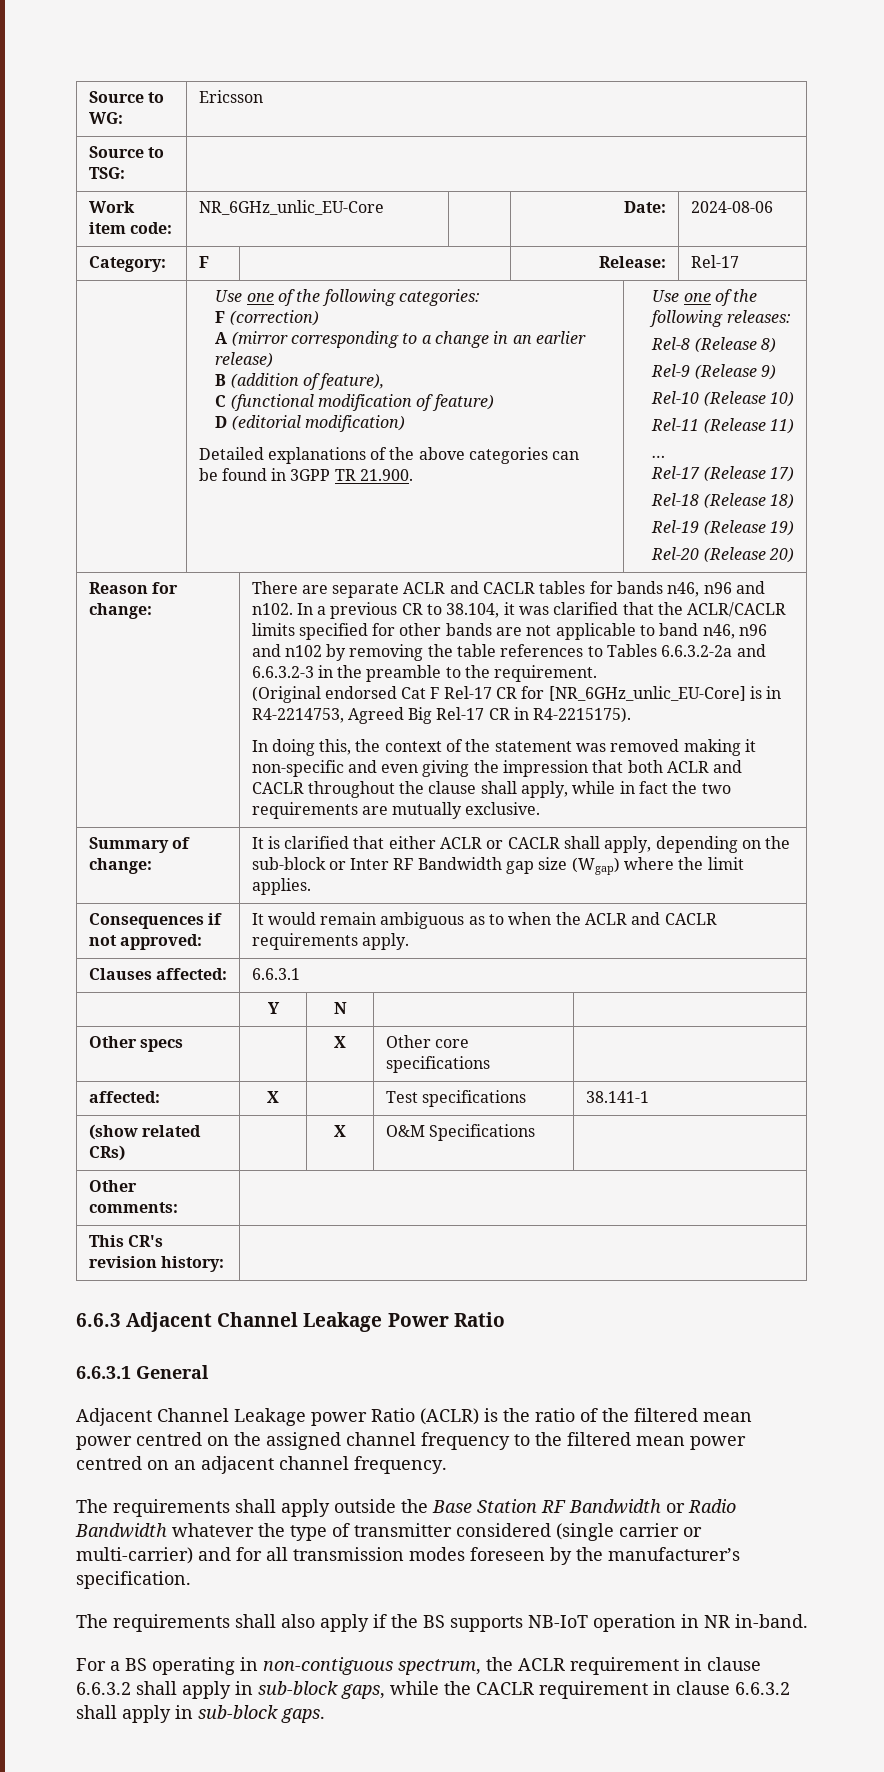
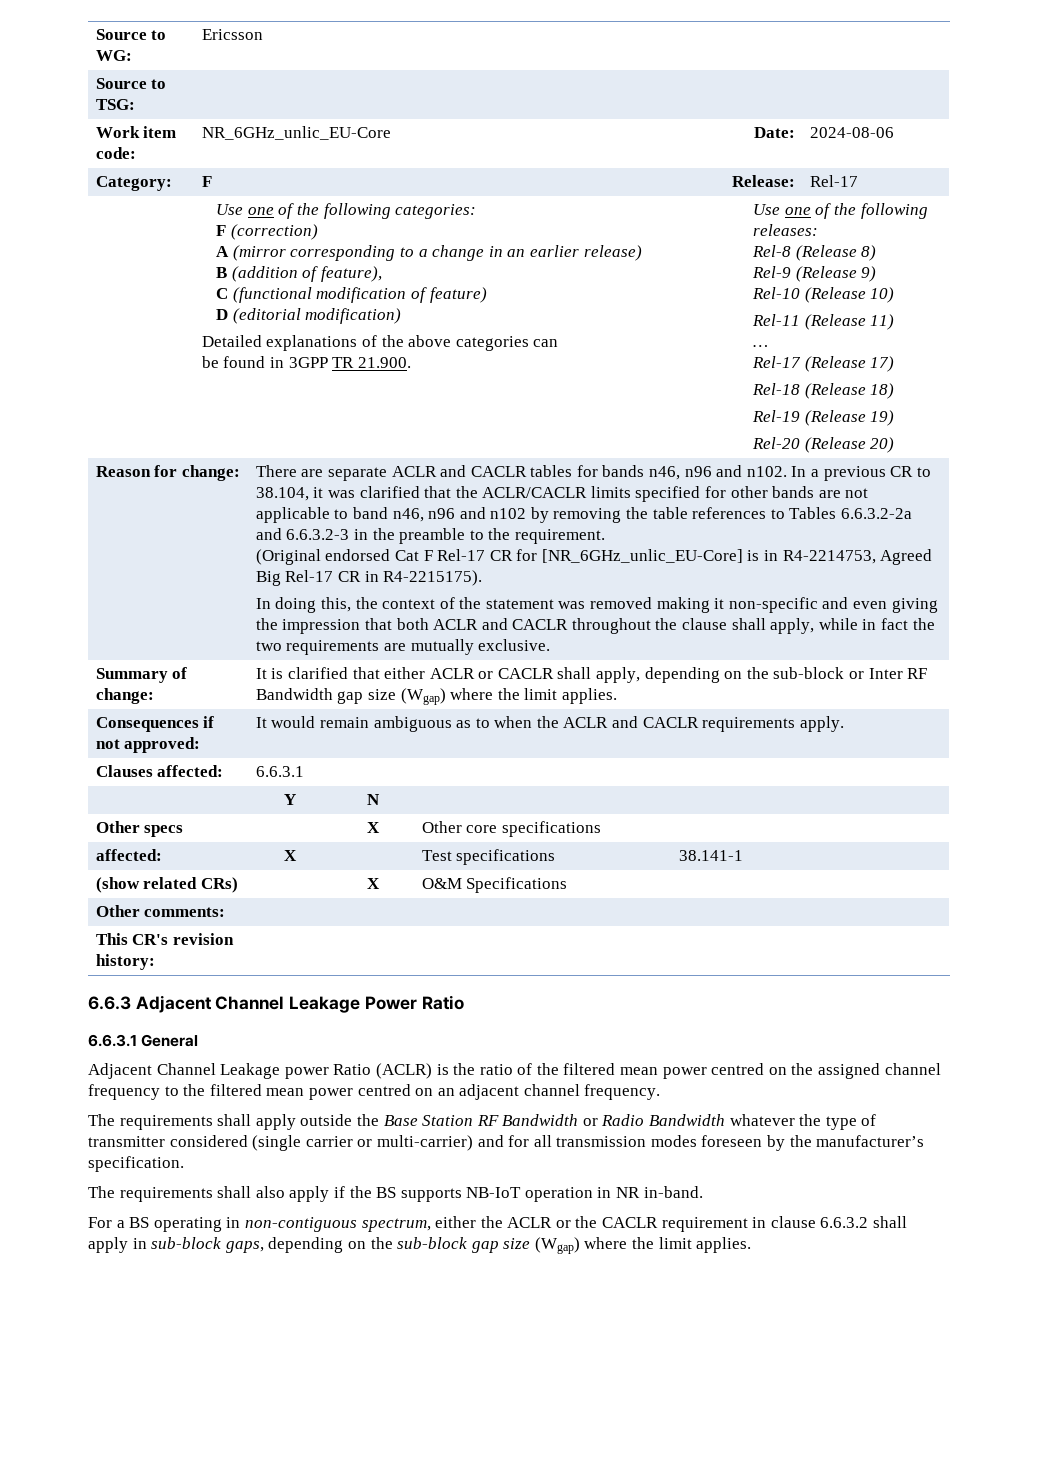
[486,1657,761,1675] [76,1681,439,1699] the ACLR requirement in clause 6.6.3.2 shall apply in sub-block gaps, while -> [435,1216,571,1228] either the ACLR or
[281,1708,325,1723] gaps. -> [225,1237,752,1254] gaps, depending on the sub-block gap size (Wgap) where the limit applies.

